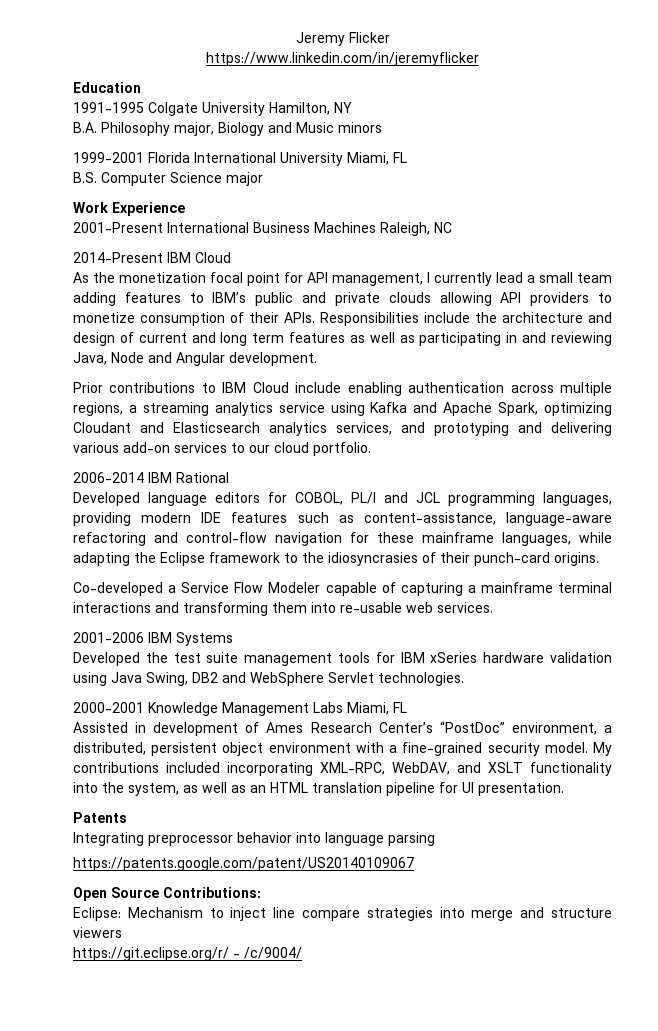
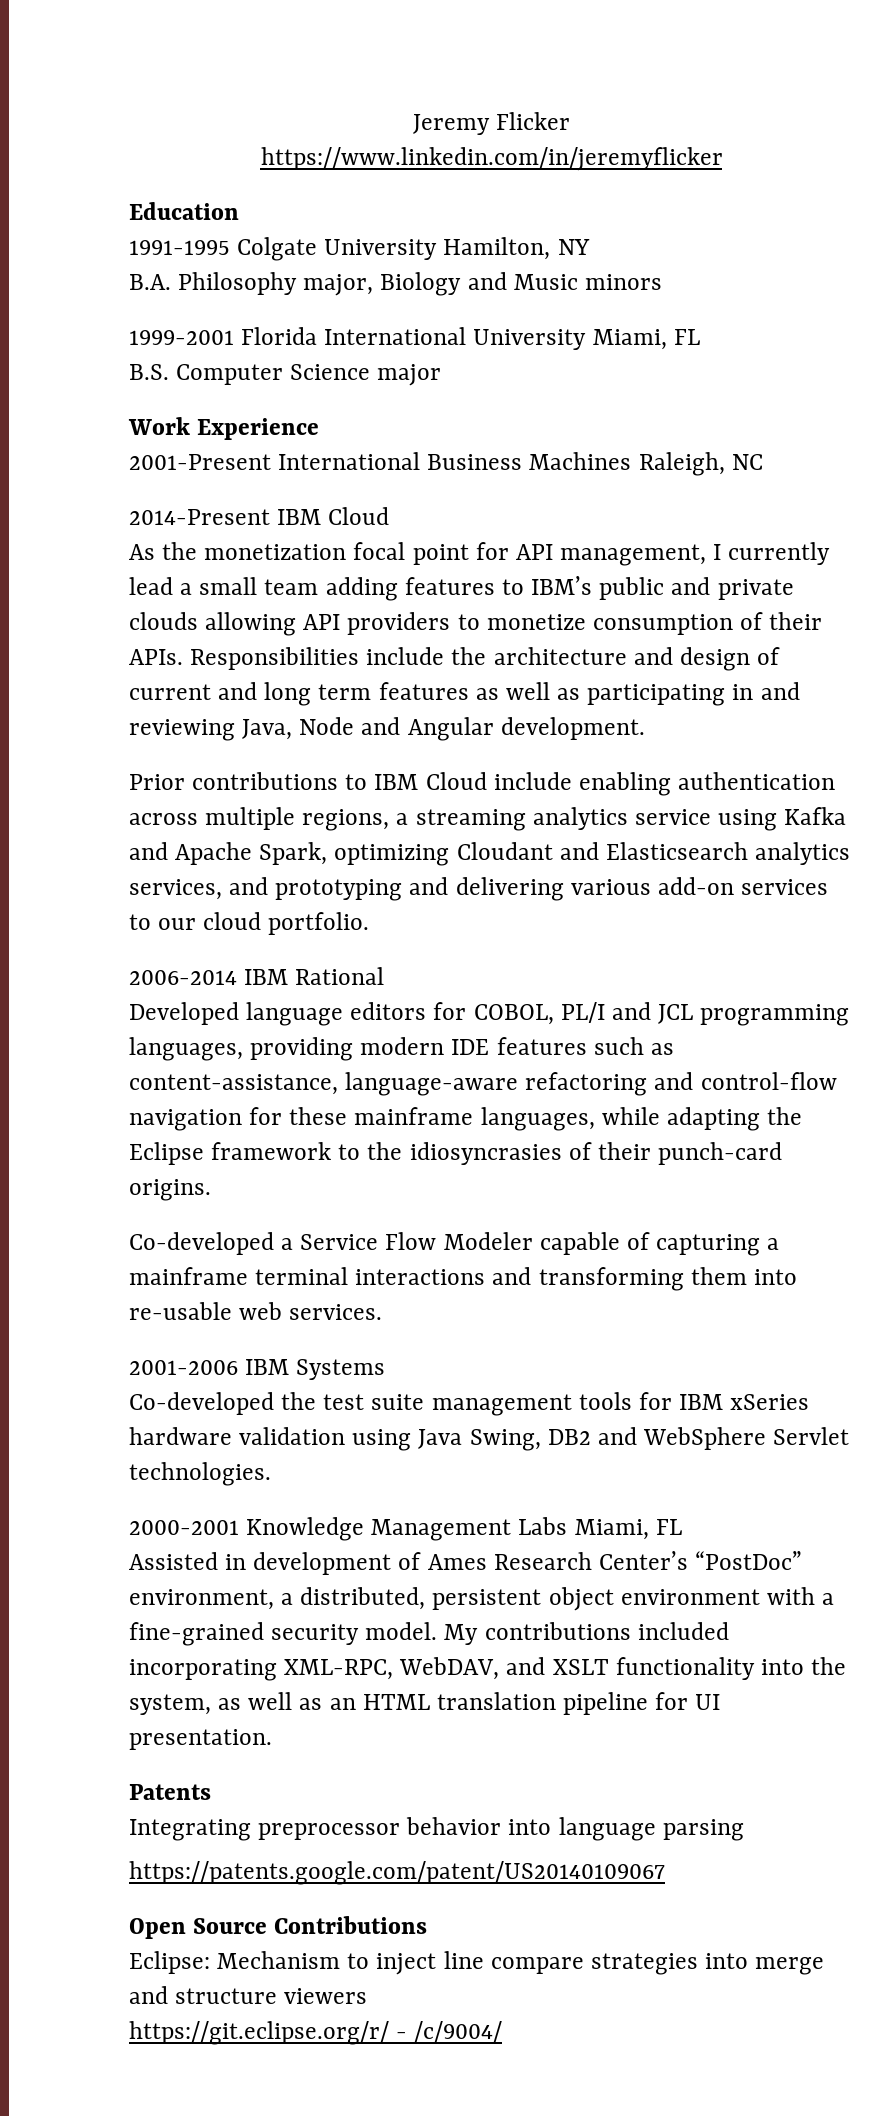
[73,652,140,666] Developed -> [129,1392,274,1415] Co-developed
[163,887,261,898] Contributions: -> [274,1916,428,1934] Contributions

